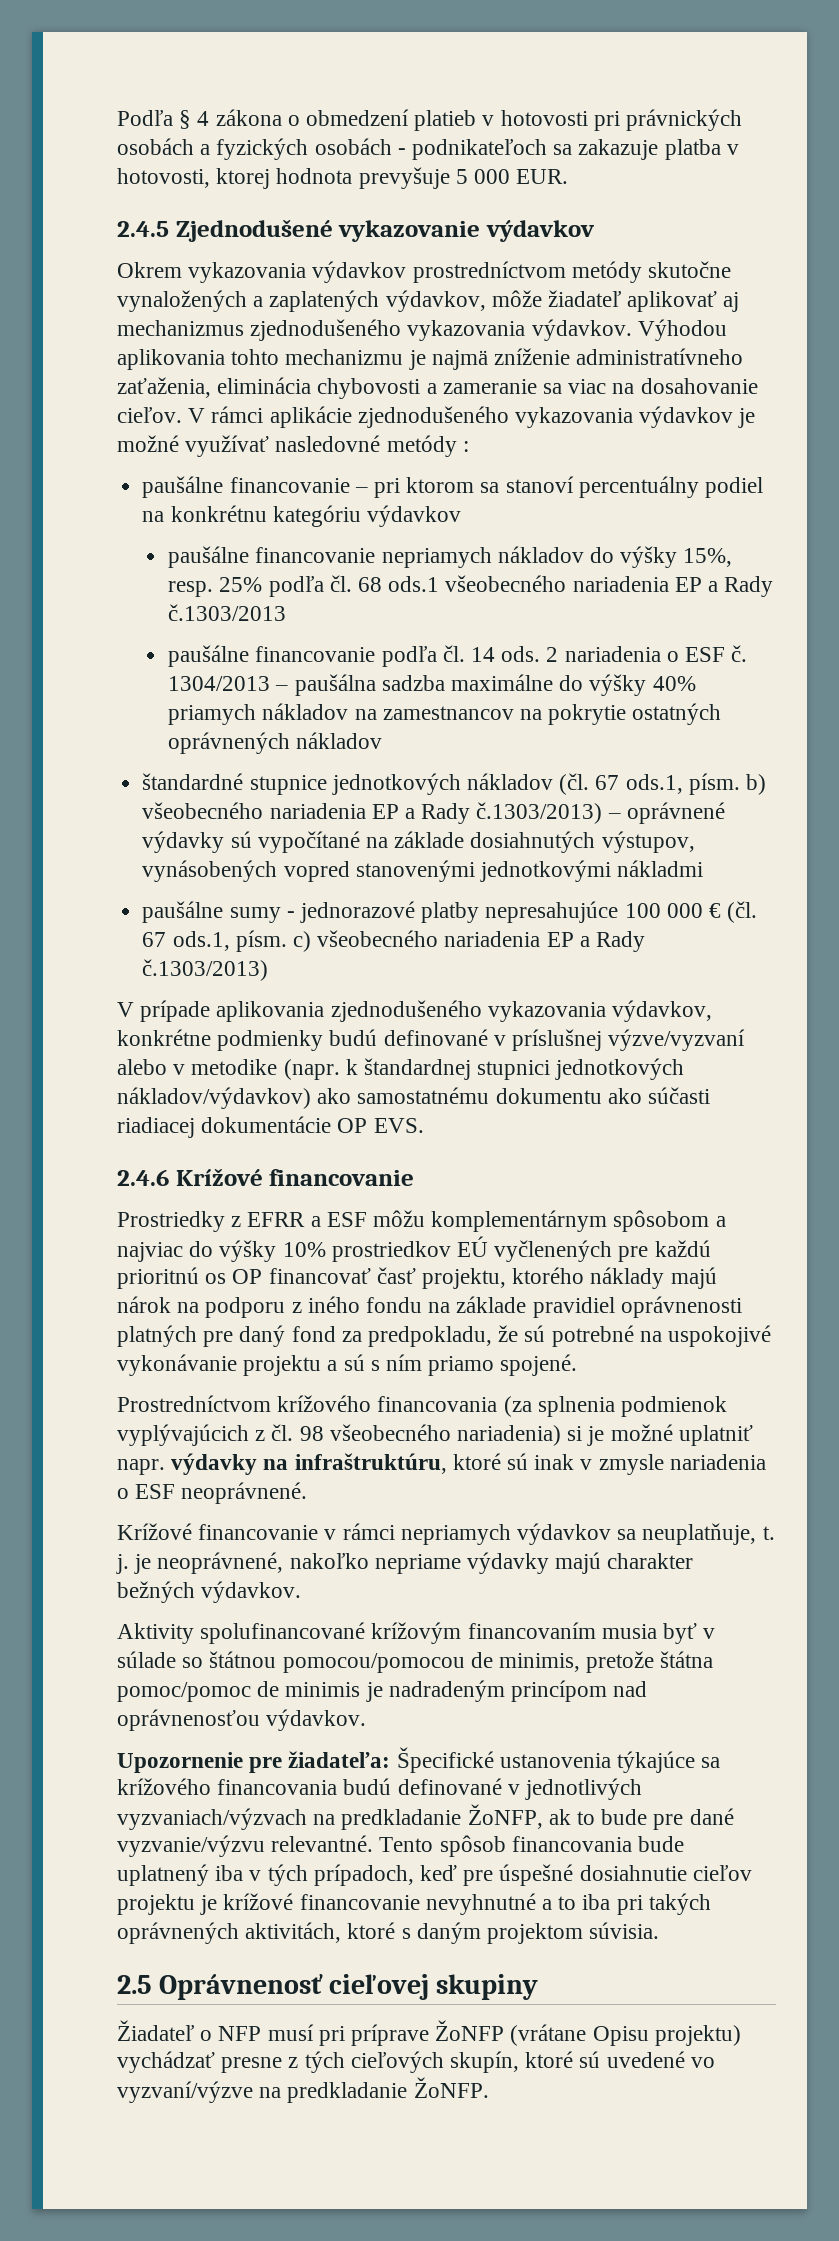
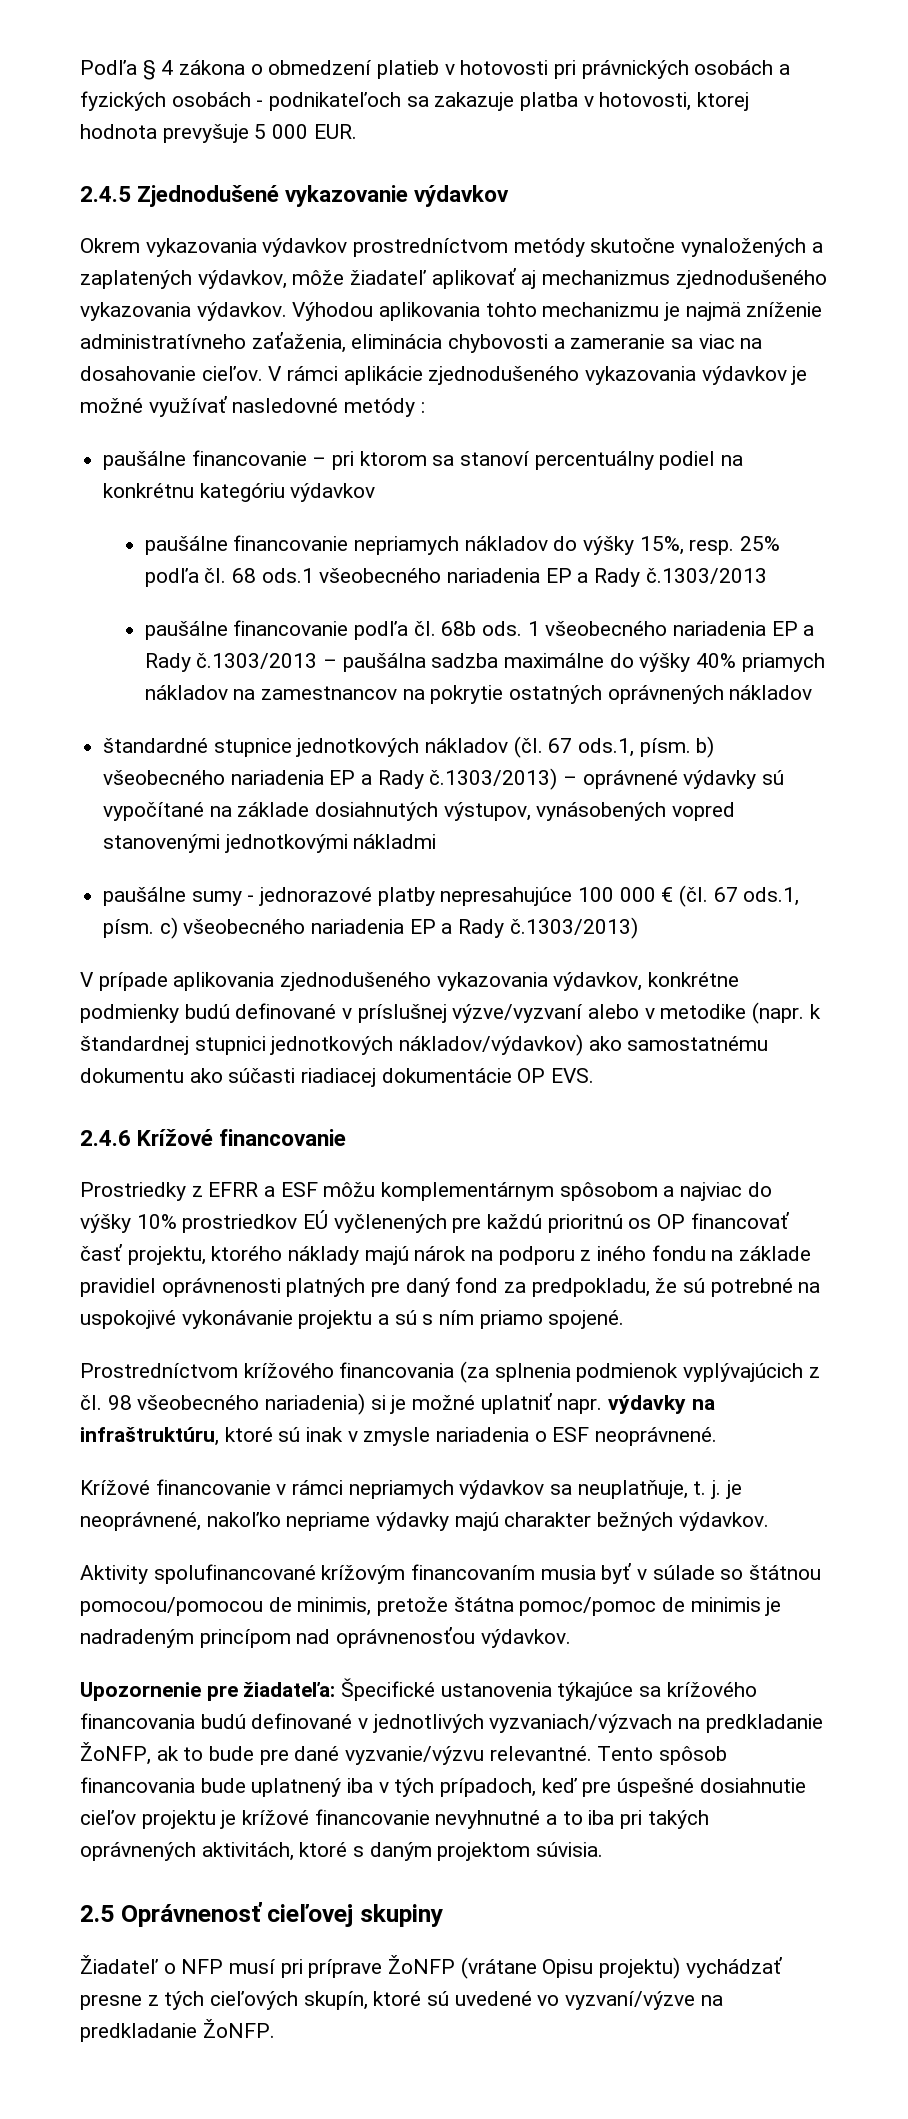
[470,645,748,662] [168,676,271,691] 14 ods. 2 nariadenia o ESF č. 1304/2013 -> [441,621,815,636] [144,653,318,672] 68b ods. 1 všeobecného nariadenia EP a Rady č.1303/2013

